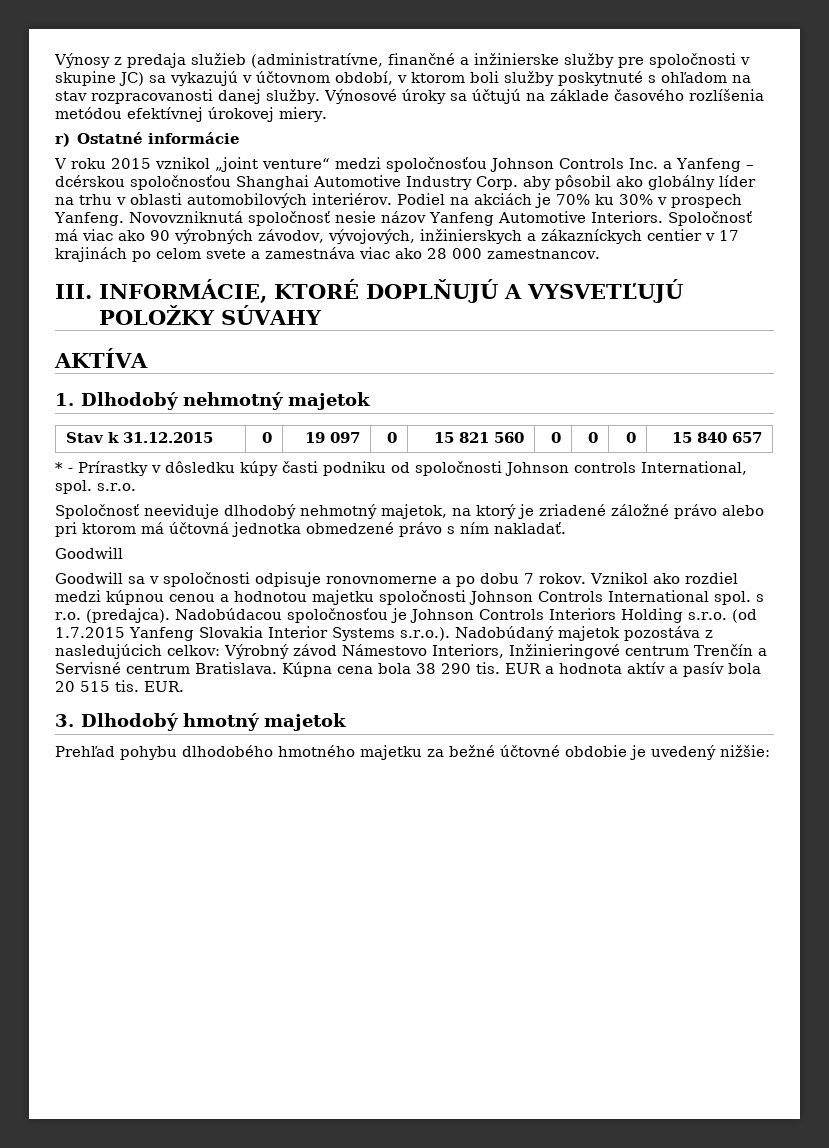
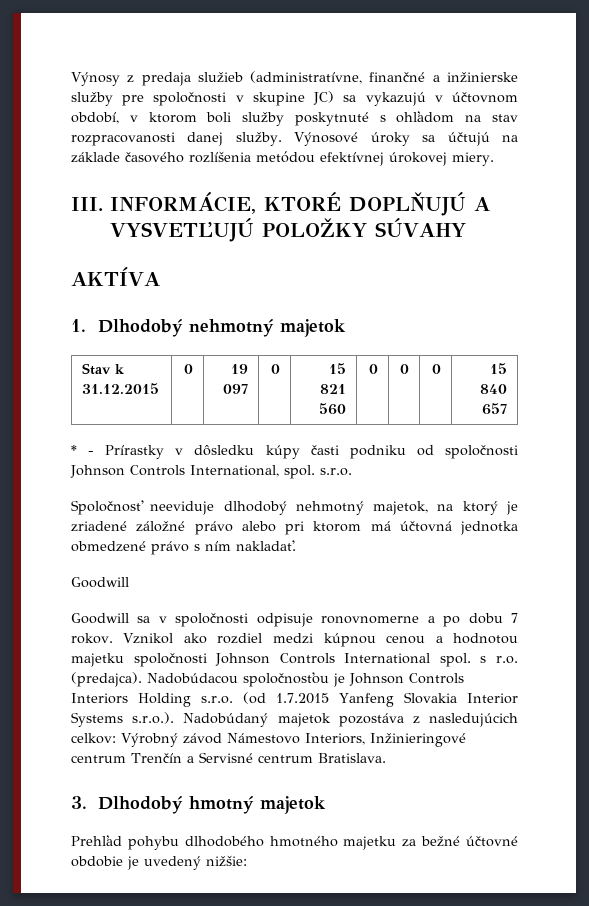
[55,132,241,147] [54,157,754,172] [55,175,756,190] [55,193,742,208] [54,211,752,226] [55,229,739,244] [55,247,600,262] // r) Ostatné informácie // V roku 2015 vznikol „joint venture“ medzi spoločnosťou Johnson Controls Inc. a Yanfeng – dcérskou spoločnosťou Shanghai Automotive Industry Corp. aby pôsobil ako globálny líder na trhu v oblasti automobilových interiérov. Podiel na akciách je 70% ku 30% v prospech Yanfeng. Novovzniknutá spoločnosť nesie názov Yanfeng Automotive Interiors. Spoločnosť má viac ako 90 výrobných závodov, vývojových, inžinierskych a zákazníckych centier v 17 krajinách po celom svete a zamestnáva viac ako 28 000 zamestnancov. -> (494, 159) none
[574,462,636,473] controls -> [130,465,185,476] Controls
[282,662,761,677] [55,680,184,692] Kúpna cena bola 38 290 tis. EUR a hodnota aktív a pasív bola 20 515 tis. EUR. -> (386, 758) none

